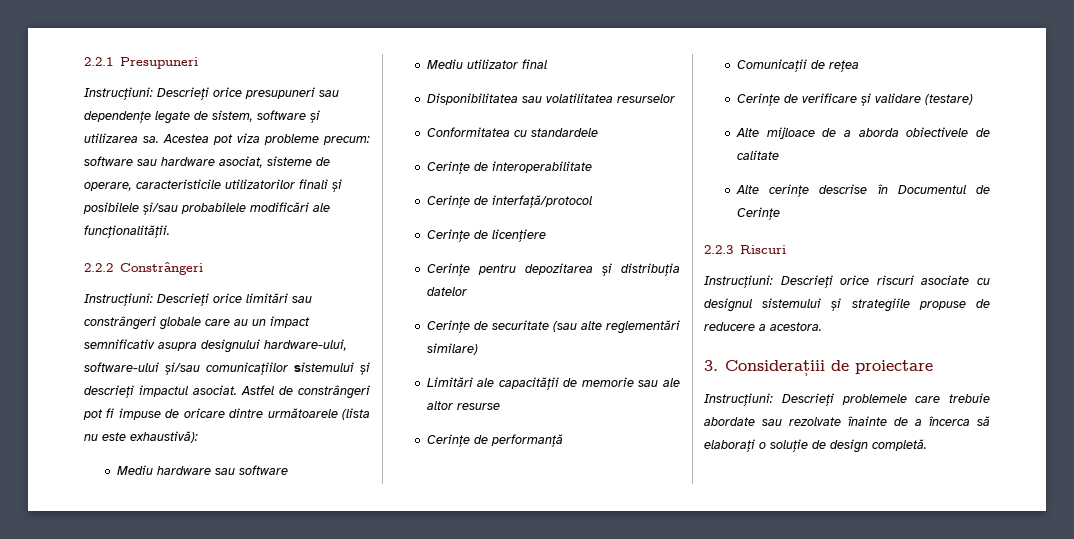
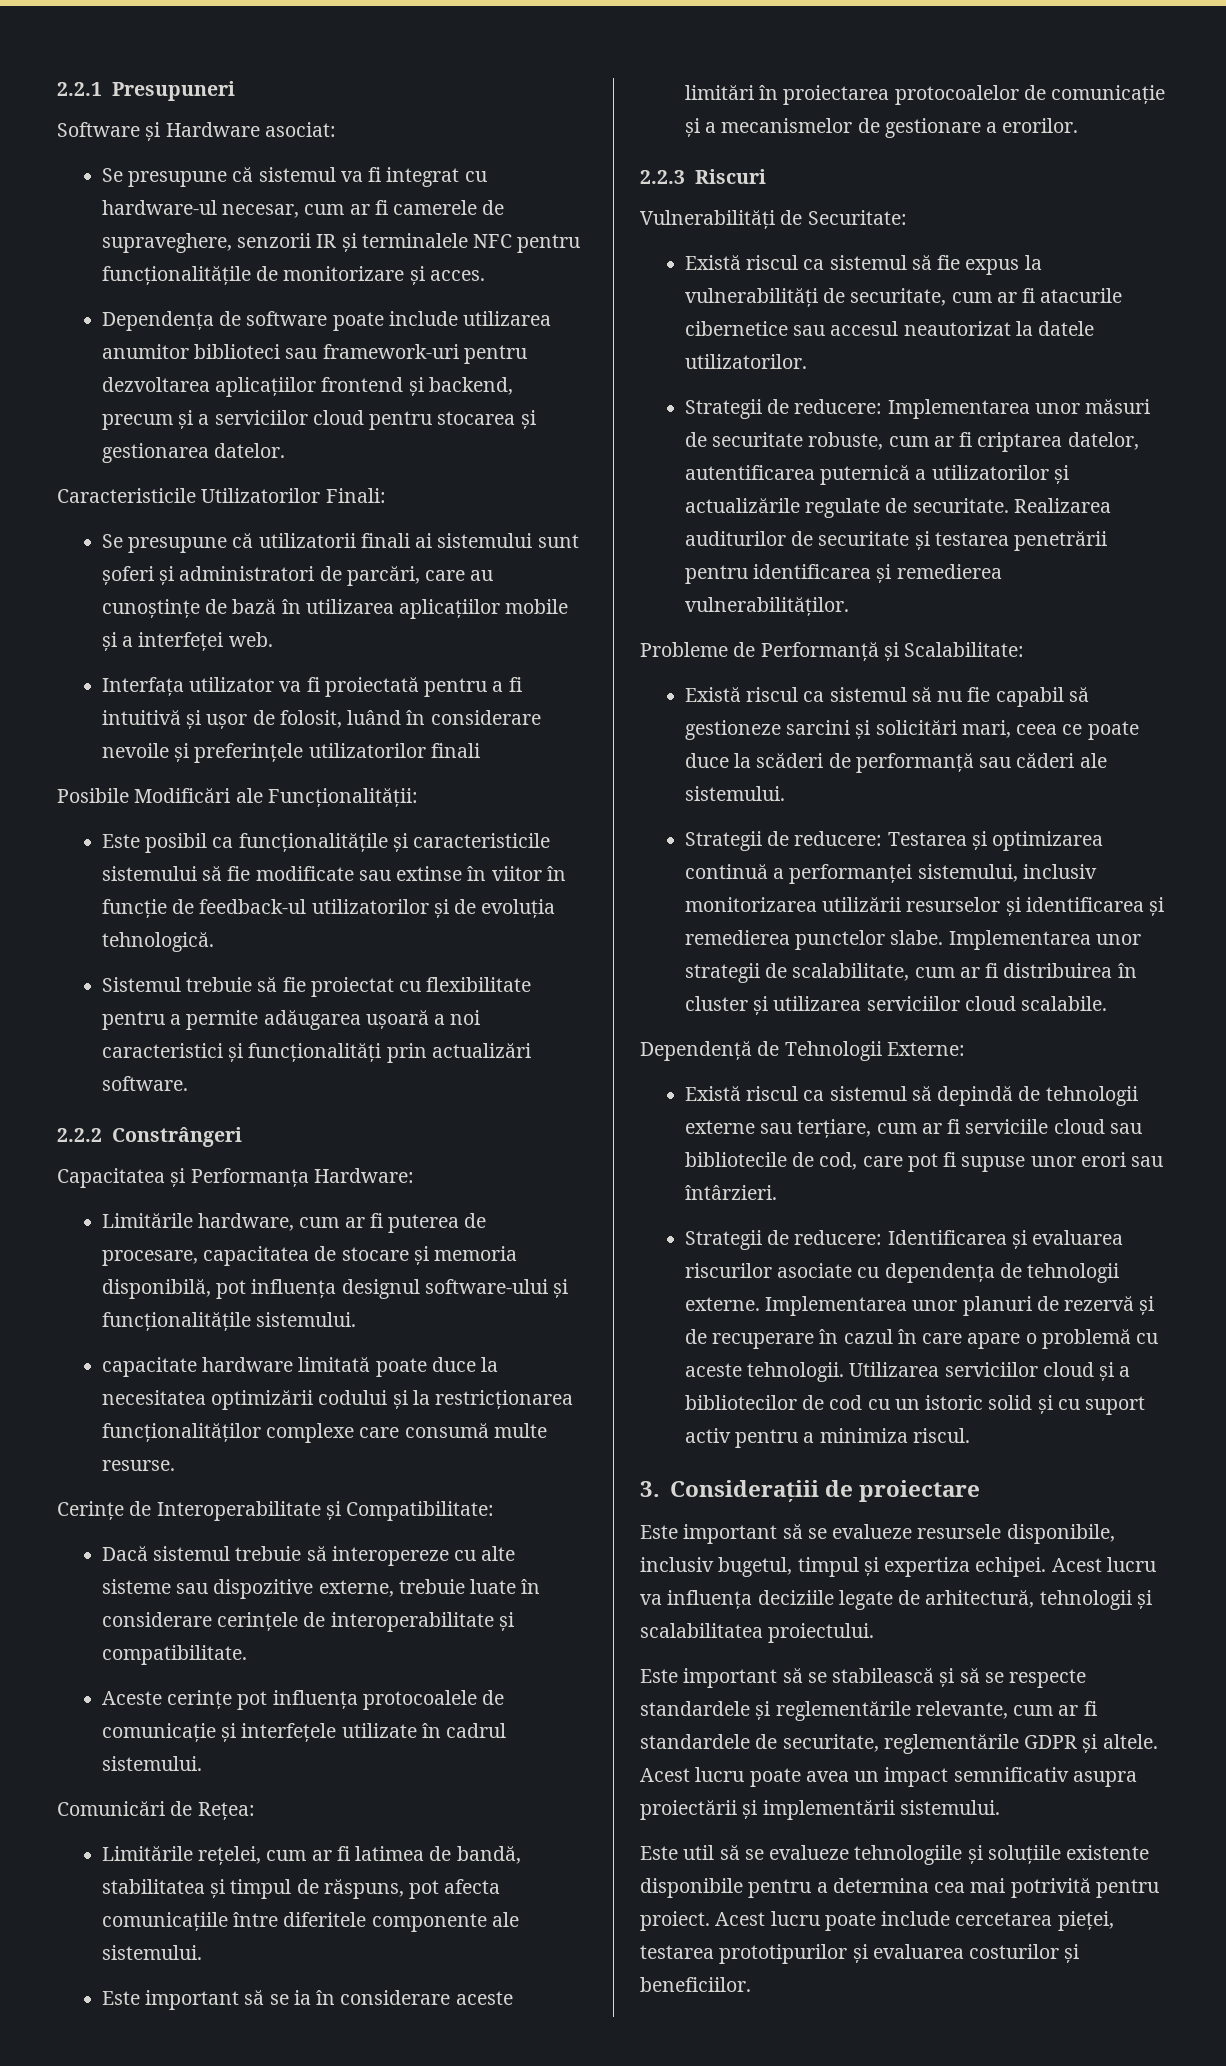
[84,87,339,100] [84,110,320,124] [84,133,370,145] [84,156,330,168] [84,179,342,192] [83,202,330,215] [84,225,170,238] [84,262,203,275] [84,293,312,306] [84,316,310,330] [84,339,347,353] [84,362,370,375] [84,385,370,399] [83,408,370,420] [84,431,198,443] [116,465,288,475] [426,59,548,69] [426,93,675,105] [426,127,598,137] [426,161,592,174] [426,195,593,208] [426,229,546,242] [426,263,680,276] [426,287,467,296] [426,320,680,334] [426,343,478,355] [426,377,680,390] [426,401,500,410] [426,434,563,447] [736,59,859,72] [736,93,973,106] [735,127,990,139] [736,150,779,160] [735,184,990,197] [736,207,780,220] [704,245,786,254] [704,275,990,288] [704,298,990,312] [704,322,822,331] [704,360,933,376] [704,393,990,406] [704,416,990,426] [704,439,927,453] Instrucțiuni: Descrieți orice presupuneri sau dependențe legate de sistem, software și utilizarea sa. Acestea pot viza probleme precum: software sau hardware asociat, sisteme de operare, caracteristicile utilizatorilor finali și posibilele și/sau probabilele modificări ale funcționalității. // 2.2.2 Constrângeri // Instrucțiuni: Descrieți orice limitări sau constrângeri globale care au un impact semnificativ asupra designului hardware-ului, software-ului și/sau comunicațiilor sistemului și descrieți impactul asociat. Astfel de constrângeri pot fi impuse de oricare dintre următoarele (lista nu este exhaustivă): // Mediu hardware sau software // Mediu utilizator final // Disponibilitatea sau volatilitatea resurselor // Conformitatea cu standardele // Cerințe de interoperabilitate // Cerințe de interfață/protocol // Cerințe de licențiere // Cerințe pentru depozitarea și distribuția datelor // Cerințe de securitate (sau alte reglementări similare) // Limitări ale capacității de memorie sau ale altor resurse // Cerințe de performanță // Comunicații de rețea // Cerințe de verificare și validare (testare) // Alte mijloace de a aborda obiectivele de calitate // Alte cerințe descrise în Documentul de Cerințe // 2.2.3 Riscuri // Instrucțiuni: Descrieți orice riscuri asociate cu designul sistemului și strategiile propuse de reducere a acestora. // 3. Considerațiii de proiectare // Instrucțiuni: Descrieți problemele care trebuie abordate sau rezolvate înainte de a încerca să elaborați o soluție de design completă. -> [57,122,336,141] [101,167,487,187] [101,200,505,218] [101,233,581,253] [101,266,485,285] [101,311,552,331] [101,344,527,364] [101,377,513,397] [101,410,536,430] [101,443,286,463] [57,488,386,503] [101,533,579,553] [101,566,494,586] [101,599,569,619] [101,632,273,651] [101,677,522,697] [101,710,541,729] [101,743,480,763] [57,788,418,807] [101,833,551,853] [101,866,566,881] [101,899,556,918] [101,932,214,952] [101,977,532,997] [101,1010,481,1030] [101,1043,531,1063] [101,1076,188,1091] [57,1127,242,1147] [57,1168,414,1188] [101,1213,487,1233] [101,1246,518,1266] [101,1279,569,1299] [101,1312,357,1331] [101,1357,499,1377] [101,1390,574,1410] [101,1423,547,1443] [101,1460,175,1471] [57,1501,495,1521] [101,1546,516,1566] [101,1579,541,1599] [101,1612,514,1632] [101,1645,247,1665] [101,1690,505,1710] [101,1723,507,1742] [101,1756,202,1771] [57,1801,255,1820] [101,1846,521,1865] [101,1879,501,1899] [101,1912,519,1932] [101,1945,202,1960] [101,1990,513,2010] [684,85,1166,105] [684,118,1079,138] [640,169,766,184] [640,210,907,229] [684,255,1042,275] [684,288,1123,307] [684,321,1095,336] [684,354,807,369] [684,399,1151,419] [684,432,1139,452] [684,465,1069,485] [684,498,1111,518] [684,531,1108,551] [684,564,1002,584] [684,597,849,616] [640,642,1025,661] [684,687,1089,707] [684,720,1139,740] [684,753,1107,773] [684,786,785,801] [684,831,1104,851] [684,864,1097,884] [684,897,1165,916] [684,930,1141,950] [684,963,1137,983] [684,996,1108,1015] [640,1041,965,1061] [684,1086,1138,1106] [684,1119,1142,1138] [684,1152,1164,1172] [684,1185,777,1200] [684,1230,1124,1250] [684,1263,1120,1283] [684,1296,1155,1316] [684,1329,1159,1349] [684,1362,1131,1382] [684,1395,1146,1415] [684,1428,970,1448] [640,1480,980,1502] [640,1524,1115,1544] [640,1557,1156,1577] [640,1590,1152,1610] [640,1623,875,1643] [640,1668,1087,1688] [640,1701,1097,1721] [640,1734,1158,1754] [640,1767,1137,1787] [640,1800,1000,1820] [640,1845,1150,1865] [640,1878,1159,1898] [640,1911,1114,1931] [640,1944,1080,1964] [640,1977,751,1992] Software și Hardware asociat: // Se presupune că sistemul va fi integrat cu hardware-ul necesar, cum ar fi camerele de supraveghere, senzorii IR și terminalele NFC pentru funcționalitățile de monitorizare și acces. // Dependența de software poate include utilizarea anumitor biblioteci sau framework-uri pentru dezvoltarea aplicațiilor frontend și backend, precum și a serviciilor cloud pentru stocarea și gestionarea datelor. // Caracteristicile Utilizatorilor Finali: // Se presupune că utilizatorii finali ai sistemului sunt șoferi și administratori de parcări, care au cunoștințe de bază în utilizarea aplicațiilor mobile și a interfeței web. // Interfața utilizator va fi proiectată pentru a fi intuitivă și ușor de folosit, luând în considerare nevoile și preferințele utilizatorilor finali // Posibile Modificări ale Funcționalității: // Este posibil ca funcționalitățile și caracteristicile sistemului să fie modificate sau extinse în viitor în funcție de feedback-ul utilizatorilor și de evoluția tehnologică. // Sistemul trebuie să fie proiectat cu flexibilitate pentru a permite adăugarea ușoară a noi caracteristici și funcționalități prin actualizări software. // 2.2.2 Constrângeri // Capacitatea și Performanța Hardware: // Limitările hardware, cum ar fi puterea de procesare, capacitatea de stocare și memoria disponibilă, pot influența designul software-ului și funcționalitățile sistemului. // capacitate hardware limitată poate duce la necesitatea optimizării codului și la restricționarea funcționalităților complexe care consumă multe resurse. // Cerințe de Interoperabilitate și Compatibilitate: // Dacă sistemul trebuie să interopereze cu alte sisteme sau dispozitive externe, trebuie luate în considerare cerințele de interoperabilitate și compatibilitate. // Aceste cerințe pot influența protocoalele de comunicație și interfețele utilizate în cadrul sistemului. // Comunicări de Rețea: // Limitările rețelei, cum ar fi latimea de bandă, stabilitatea și timpul de răspuns, pot afecta comunicațiile între diferitele componente ale sistemului. // Este important să se ia în considerare aceste limitări în proiectarea protocoalelor de comunicație și a mecanismelor de gestionare a erorilor. // 2.2.3 Riscuri // Vulnerabilități de Securitate: // Există riscul ca sistemul să fie expus la vulnerabilități de securitate, cum ar fi atacurile cibernetice sau accesul neautorizat la datele utilizatorilor. // Strategii de reducere: Implementarea unor măsuri de securitate robuste, cum ar fi criptarea datelor, autentificarea puternică a utilizatorilor și actualizările regulate de securitate. Realizarea auditurilor de securitate și testarea penetrării pentru identificarea și remedierea vulnerabilităților. // Probleme de Performanță și Scalabilitate: // Există riscul ca sistemul să nu fie capabil să gestioneze sarcini și solicitări mari, ceea ce poate duce la scăderi de performanță sau căderi ale sistemului. // Strategii de reducere: Testarea și optimizarea continuă a performanței sistemului, inclusiv monitorizarea utilizării resurselor și identificarea și remedierea punctelor slabe. Implementarea unor strategii de scalabilitate, cum ar fi distribuirea în cluster și utilizarea serviciilor cloud scalabile. // Dependență de Tehnologii Externe: // Există riscul ca sistemul să depindă de tehnologii externe sau terțiare, cum ar fi serviciile cloud sau bibliotecile de cod, care pot fi supuse unor erori sau întârzieri. // Strategii de reducere: Identificarea și evaluarea riscurilor asociate cu dependența de tehnologii externe. Implementarea unor planuri de rezervă și de recuperare în cazul în care apare o problemă cu aceste tehnologii. Utilizarea serviciilor cloud și a bibliotecilor de cod cu un istoric solid și cu suport activ pentru a minimiza riscul. // 3. Considerațiii de proiectare // Este important să se evalueze resursele disponibile, inclusiv bugetul, timpul și expertiza echipei. Acest lucru va influența deciziile legate de arhitectură, tehnologii și scalabilitatea proiectului. // Este important să se stabilească și să se respecte standardele și reglementările relevante, cum ar fi standardele de securitate, reglementările GDPR și altele. Acest lucru poate avea un impact semnificativ asupra proiectării și implementării sistemului. // Este util să se evalueze tehnologiile și soluțiile existente disponibile pentru a determina cea mai potrivită pentru proiect. Acest lucru poate include cercetarea pieței, testarea prototipurilor și evaluarea costurilor și beneficiilor.

